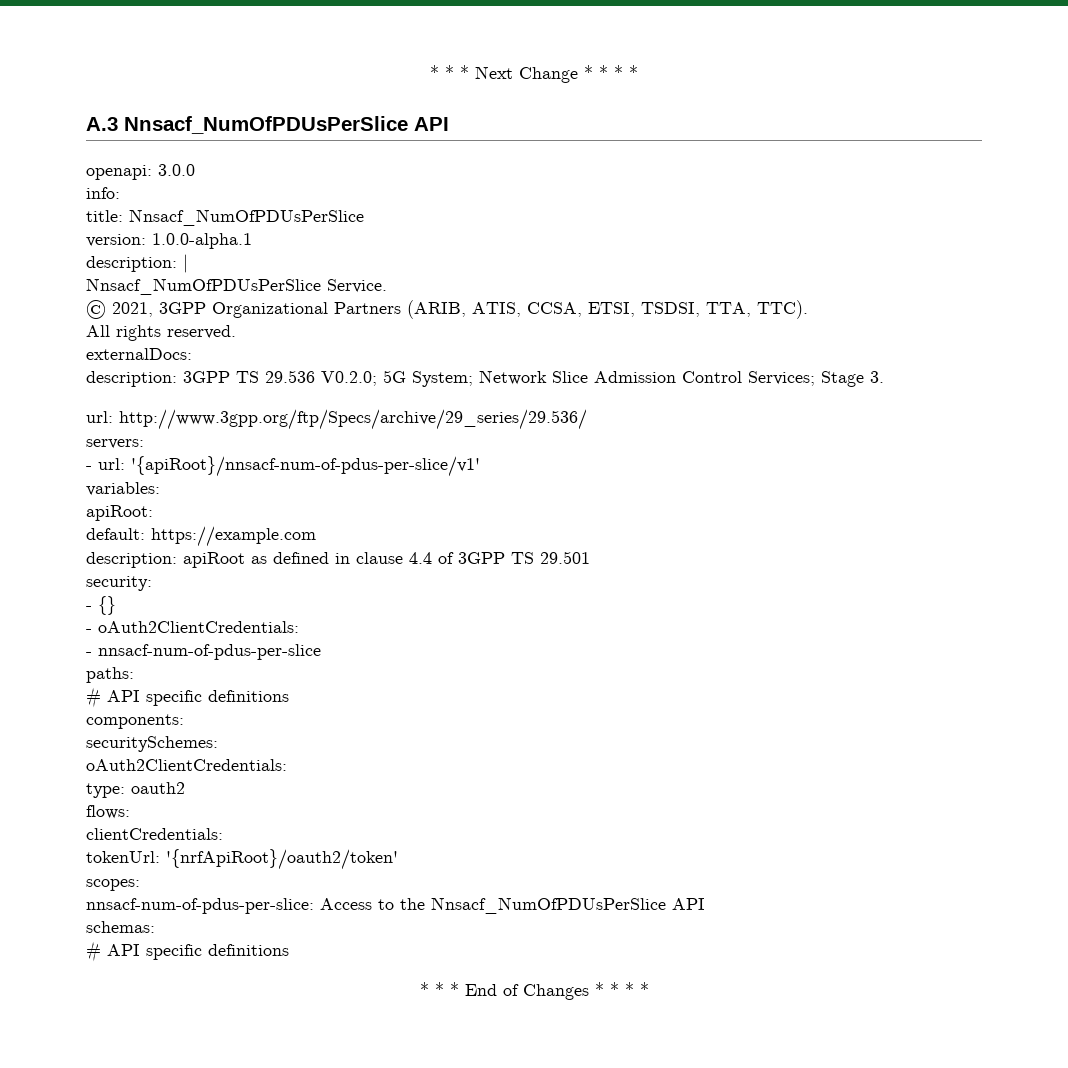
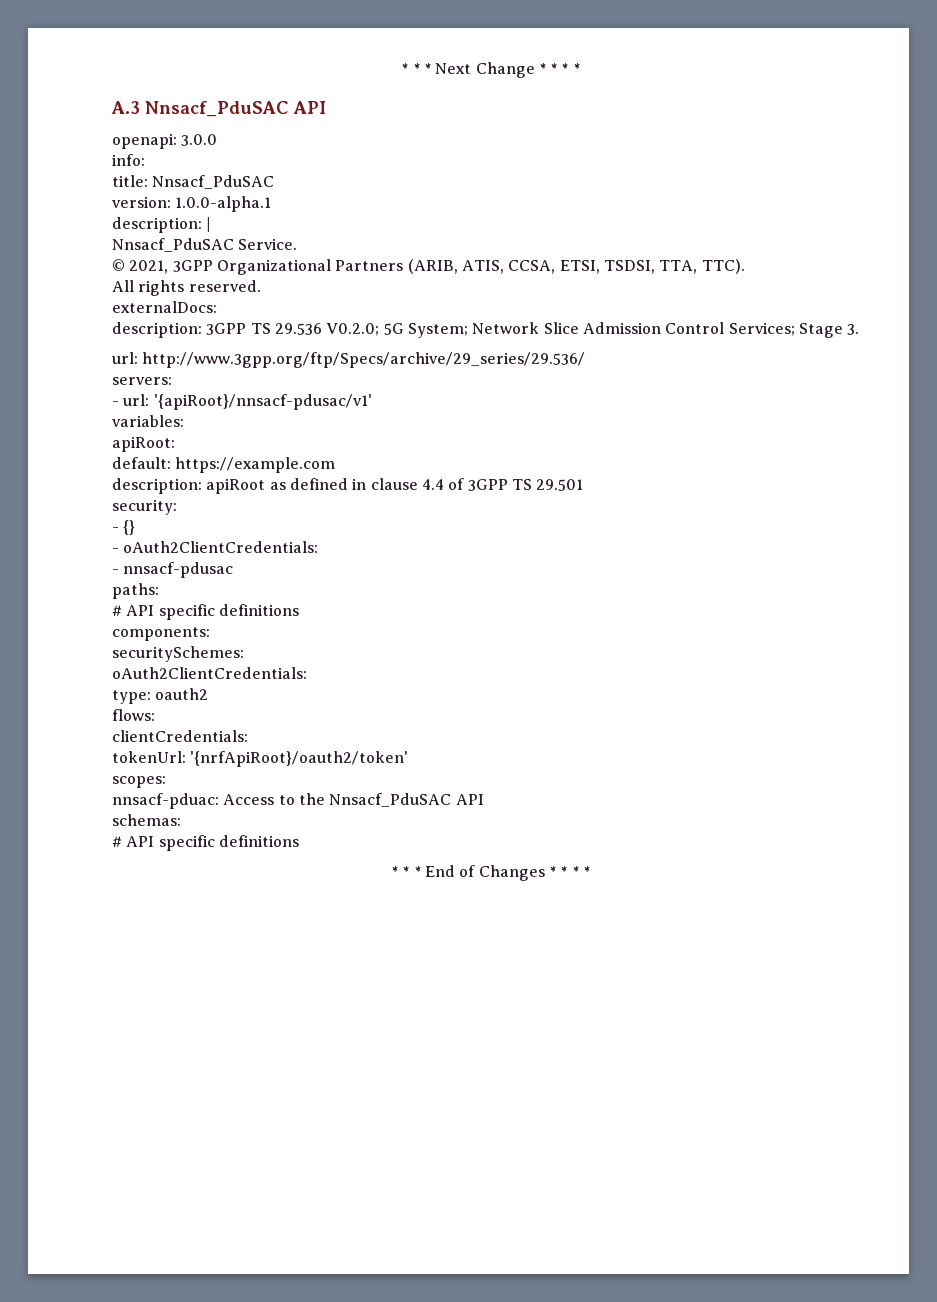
[124,116,408,134] Nnsacf_NumOfPDUsPerSlice -> [145,101,289,117] Nnsacf_PduSAC
[129,209,364,226] Nnsacf_NumOfPDUsPerSlice -> [152,175,275,189] Nnsacf_PduSAC
[86,278,321,295] Nnsacf_NumOfPDUsPerSlice -> [112,238,234,252] Nnsacf_PduSAC
[131,456,480,477] '{apiRoot}/nnsacf-num-of-pdus-per-slice/v1' -> [153,394,372,410] '{apiRoot}/nnsacf-pdusac/v1'
[98,644,321,660] nnsacf-num-of-pdus-per-slice -> [123,562,234,578] nnsacf-pdusac
[86,898,314,914] nnsacf-num-of-pdus-per-slice: -> [112,793,219,809] nnsacf-pduac:
[431,897,666,914] Nnsacf_NumOfPDUsPerSlice -> [329,793,452,807] Nnsacf_PduSAC

